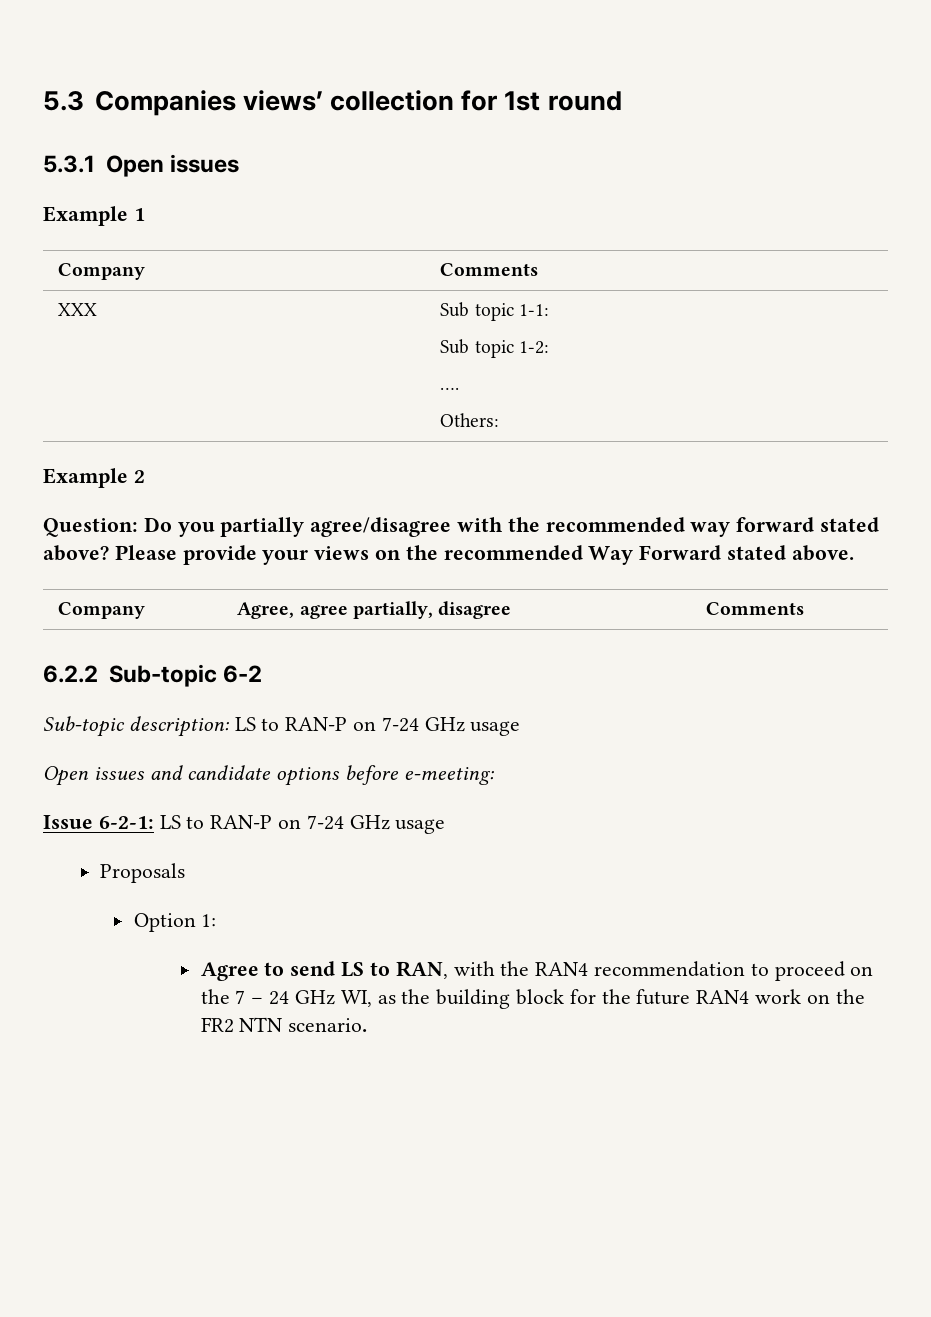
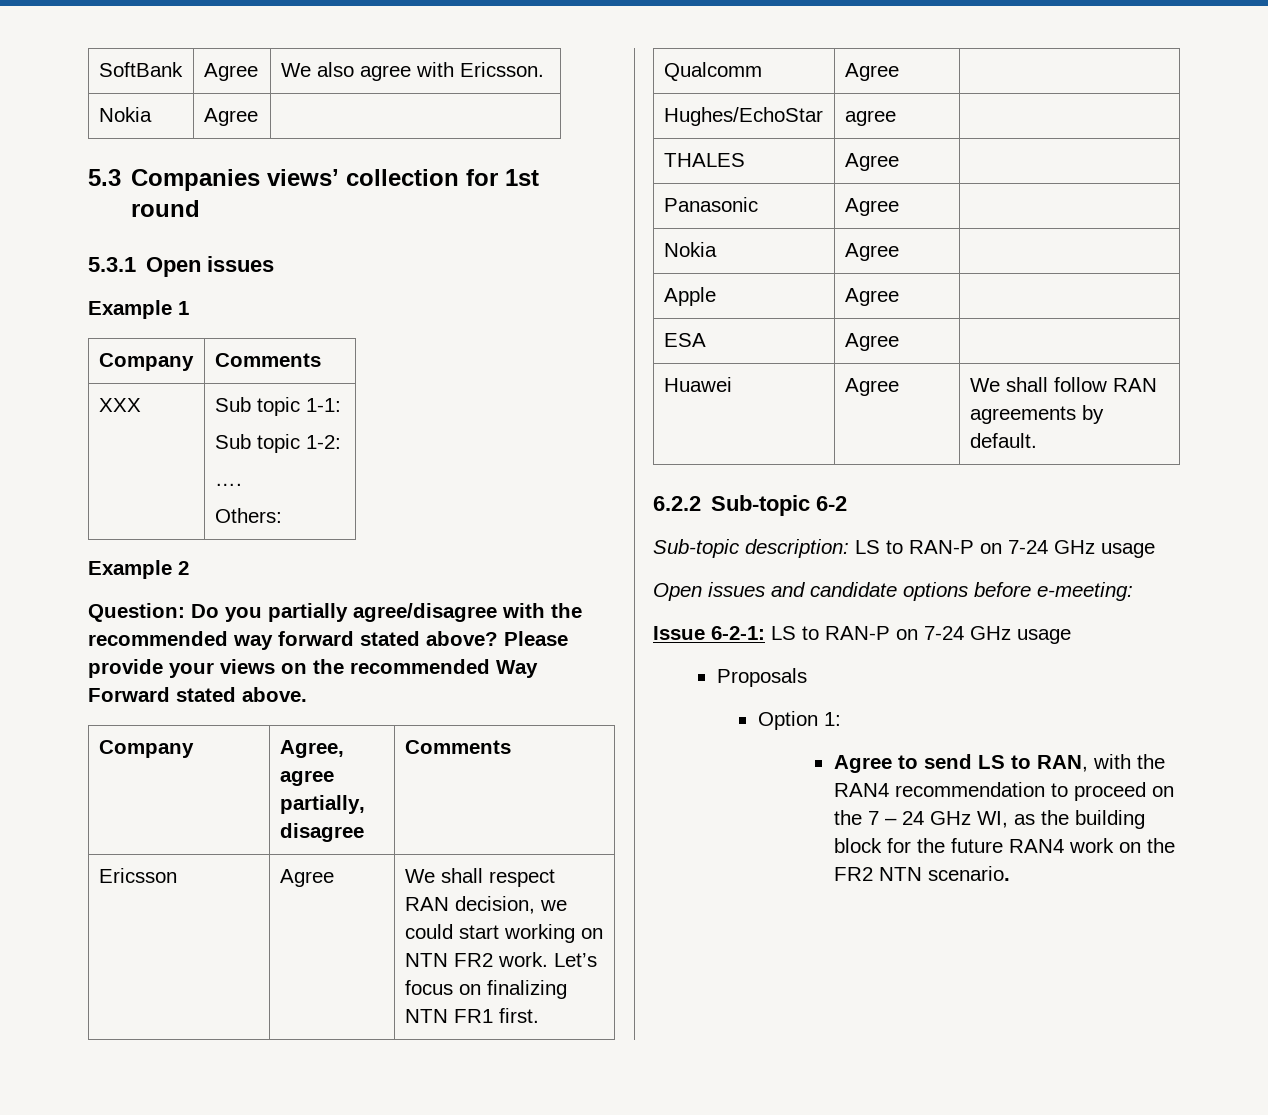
(43, 101) none -> [98,62,183,77] [203,63,258,81] [280,62,544,81] [98,107,152,122] [203,108,258,126] SoftBank | Agree | We also agree with Ericsson. // Nokia | Agree | //
(805, 608) none -> [98,868,177,883] [279,869,334,887] [404,868,555,887] [404,896,567,914] [404,924,603,943] [404,952,597,967] [404,980,567,999] [404,1008,539,1023] [663,62,762,81] [844,63,899,81] [663,107,823,126] [844,110,896,126] [663,153,745,167] [844,153,899,171] [663,197,758,212] [844,198,899,216] [663,242,717,257] [844,243,899,261] [663,287,716,306] [844,288,899,306] [663,333,706,347] [844,333,899,351] [663,377,732,392] [844,378,899,396] [969,377,1157,392] [969,405,1104,424] [969,433,1037,448] // Ericsson | Agree | We shall respect RAN decision, we could start working on NTN FR2 work. Let’s focus on finalizing NTN FR1 first. // Qualcomm | Agree | // Hughes/EchoStar | agree | // THALES | Agree | // Panasonic | Agree | // Nokia | Agree | // Apple | Agree | // ESA | Agree | // Huawei | Agree | We shall follow RAN agreements by default.

